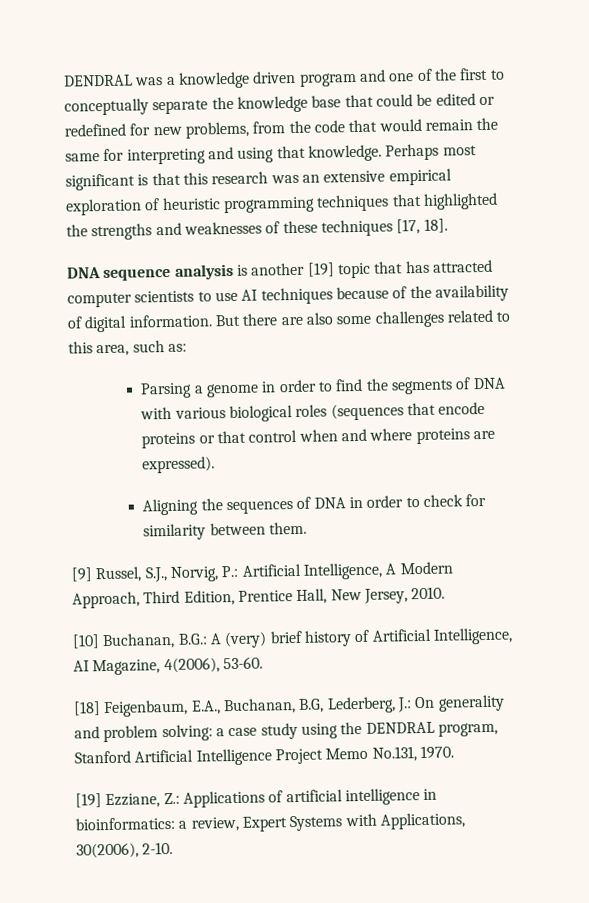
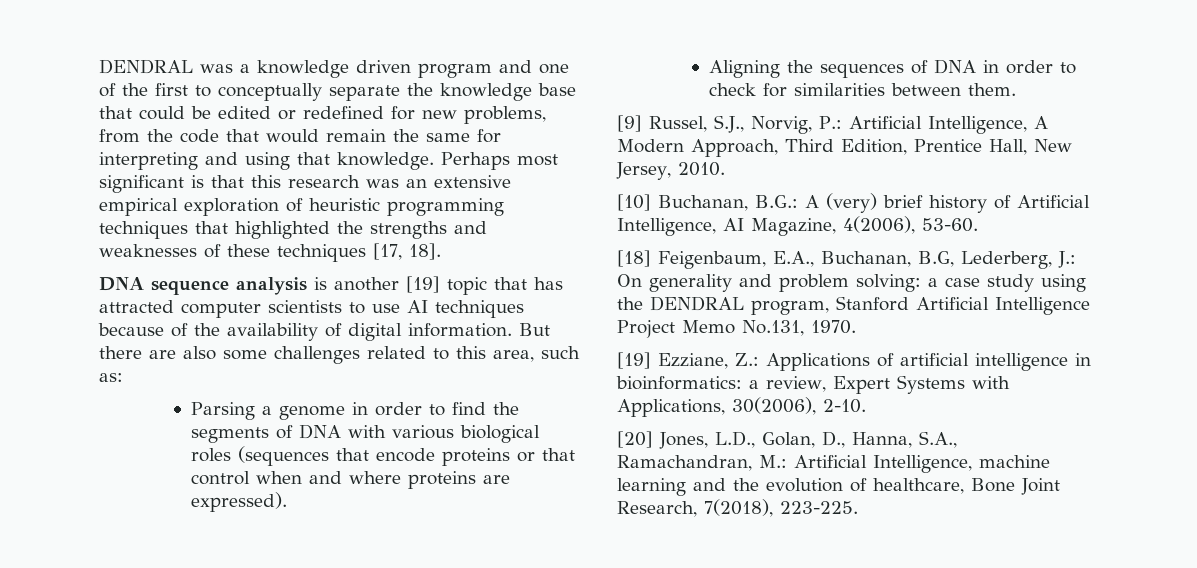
[143,523,207,541] similarity -> [793,83,885,96] similarities
(174, 848) none -> [617,431,957,449] [617,455,1050,473] [617,478,1060,496] [617,499,858,517] // [20] Jones, L.D., Golan, D., Hanna, S.A., Ramachandran, M.: Artificial Intelligence, machine learning and the evolution of healthcare, Bone Joint Research, 7(2018), 223-225.

